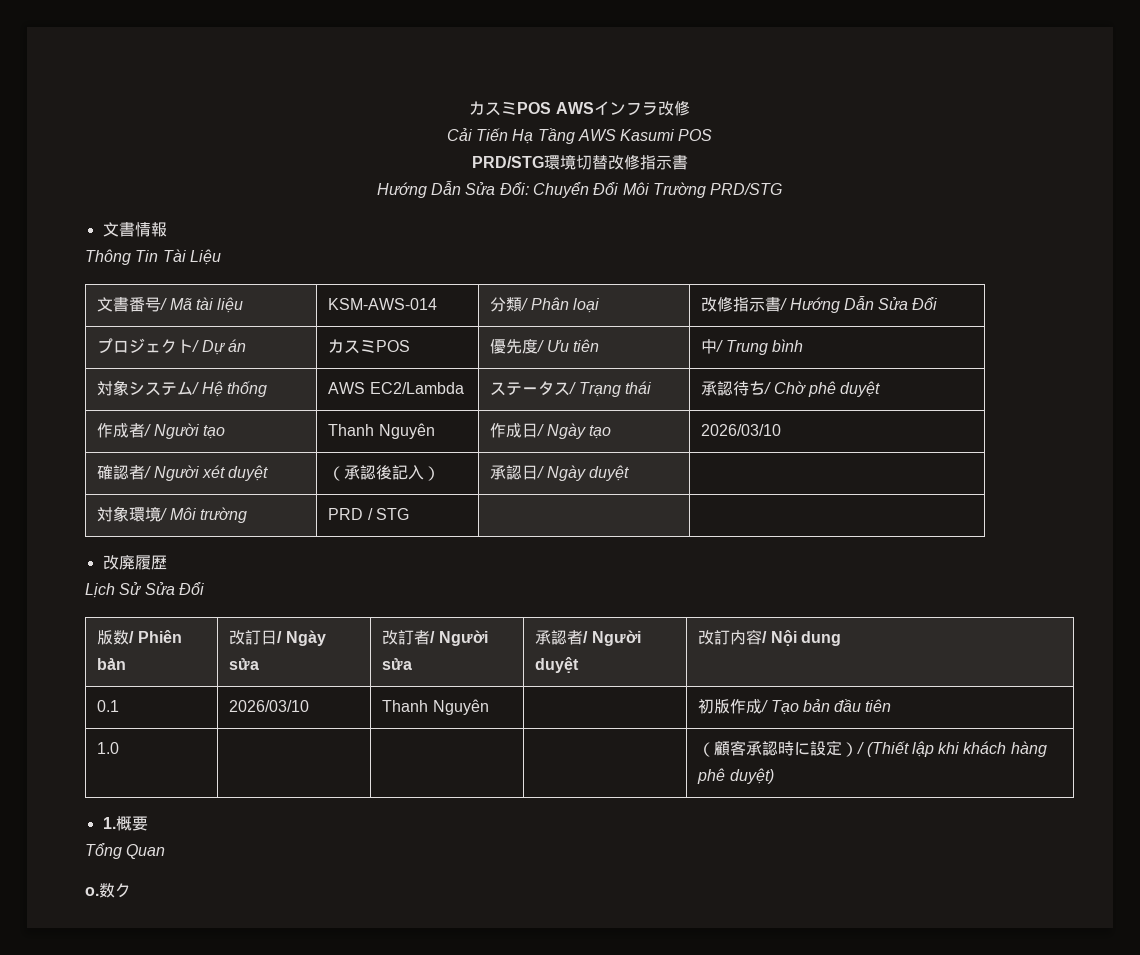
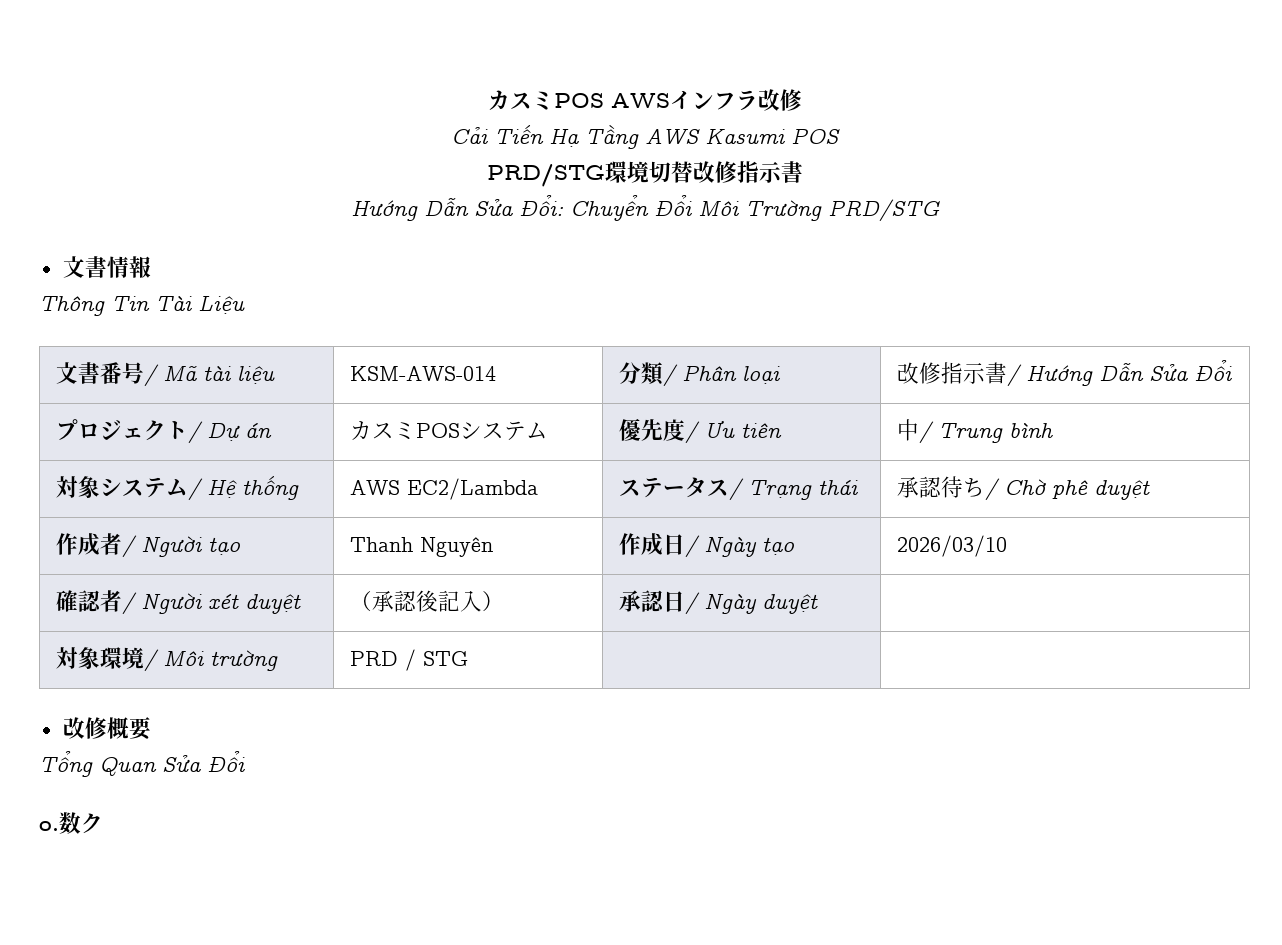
(411, 346) none -> [459,421,548,440] システム
[118,555,167,570] [85,582,204,598] [97,630,182,645] [97,658,127,670] [229,630,326,646] [229,658,260,670] [382,630,488,646] [382,658,413,670] [535,630,641,646] [535,657,580,673] [698,629,841,646] [97,700,120,712] [229,700,310,712] [382,699,489,715] [698,699,892,715] [97,742,120,754] [698,740,1047,757] [697,768,774,784] [102,817,116,829] 廃履歴 // Lịch Sử Sửa Đổi // 版数/ Phiên bản | 改訂日/ Ngày sửa | 改訂者/ Người sửa | 承認者/ Người duyệt | 改訂内容/ Nội dung // 0.1 | 2026/03/10 | Thanh Nguyên | | 初版作成/ Tạo bản đầu tiên // 1.0 | | | | （顧客承認時に設定）/ (Thiết lập khi khách hàng phê duyệt) // 1. -> [84,717,107,739] 修
(166, 851) none -> [162,751,246,772] Sửa Đổi

